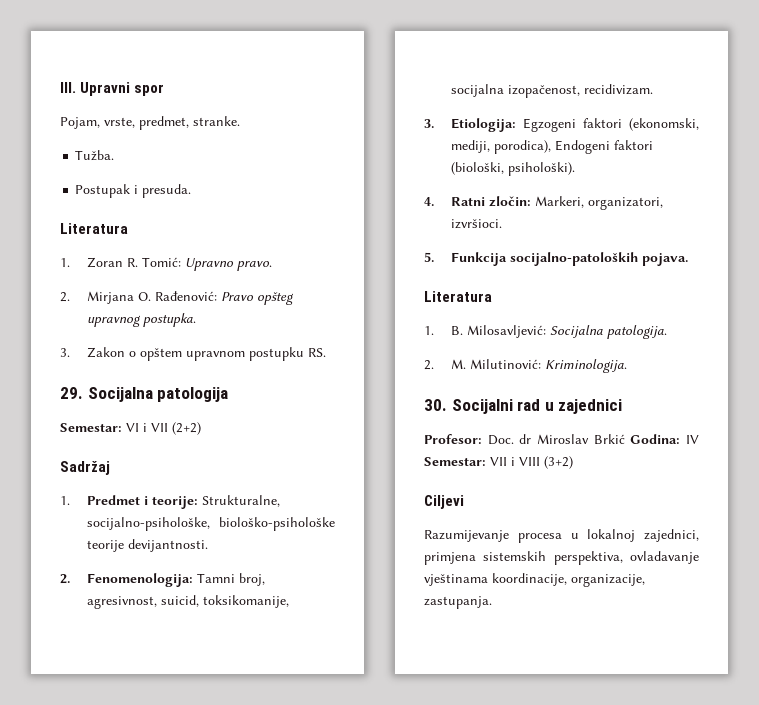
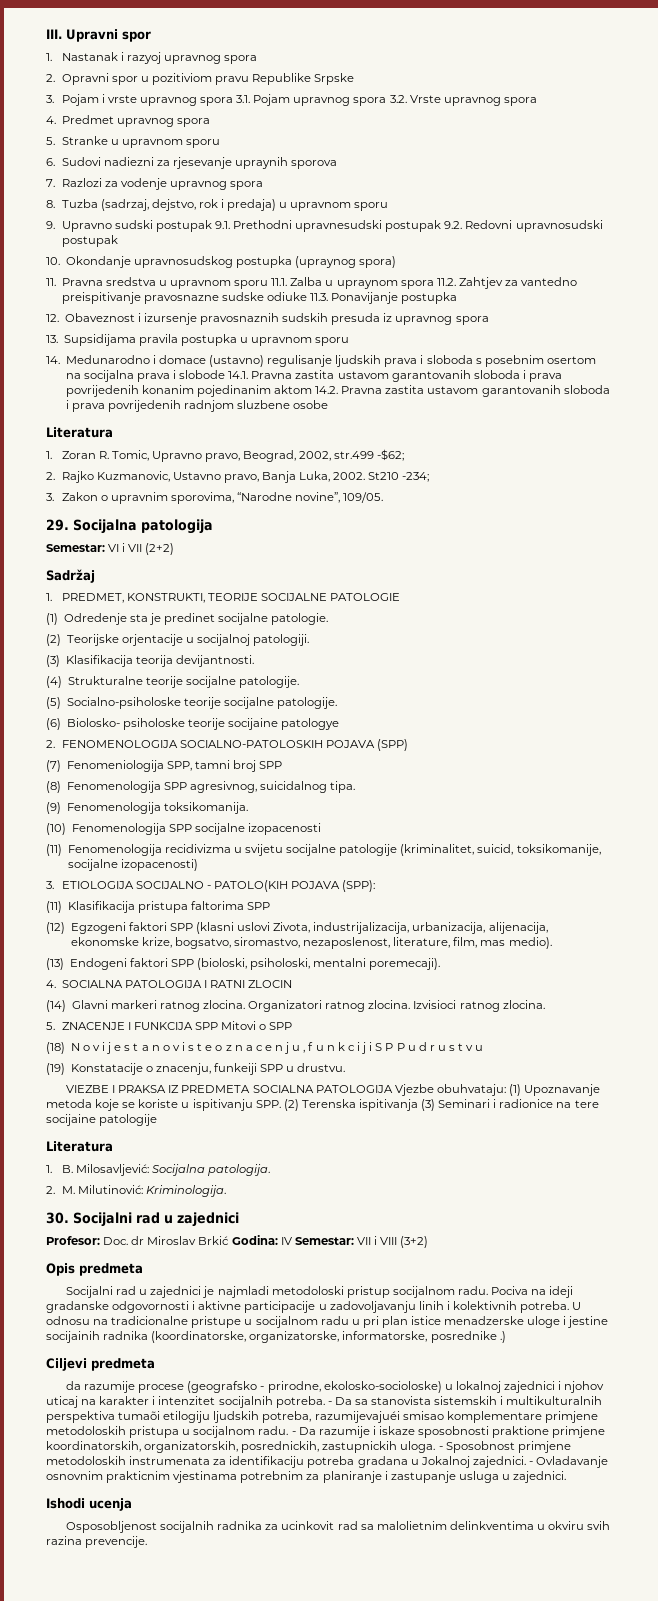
[60,116,240,130] [75,150,115,161] [75,184,192,198] [60,223,128,234] [60,257,273,271] [60,291,295,305] [87,313,197,327] [60,347,327,361] Pojam, vrste, predmet, stranke. // Tužba. // Postupak i presuda. // Literatura // 1. Zoran R. Tomić: Upravno pravo. // 2. Mirjana O. Rađenović: Pravo opšteg upravnog postupka. // 3. Zakon o opštem upravnom postupku RS. -> [46,52,258,64] [46,73,355,85] [46,94,537,106] [46,115,210,127] [46,136,220,148] [46,157,338,169] [46,178,264,190] [46,199,389,211] [46,220,603,232] [61,235,118,247] [46,256,397,268] [46,277,578,289] [61,292,458,304] [46,313,489,325] [46,334,350,346] [46,355,596,367] [65,370,563,382] [65,385,610,397] [65,400,329,412] [46,427,113,438] [46,449,405,462] [46,471,430,483] [46,492,384,504] 1. Nastanak i razyoj upravnog spora // 2. Opravni spor u pozitiviom pravu Republike Srpske // 3. Pojam i vrste upravnog spora 3.1. Pojam upravnog spora 3.2. Vrste upravnog spora // 4. Predmet upravnog spora // 5. Stranke u upravnom sporu // 6. Sudovi nadiezni za rjesevanje upraynih sporova // 7. Razlozi za vodenje upravnog spora // 8. Tuzba (sadrzaj, dejstvo, rok i predaja) u upravnom sporu // 9. Upravno sudski postupak 9.1. Prethodni upravnesudski postupak 9.2. Redovni upravnosudski postupak // 10. Okondanje upravnosudskog postupka (upraynog spora) // 11. Pravna sredstva u upravnom sporu 11.1. Zalba u upraynom spora 11.2. Zahtjev za vantedno preispitivanje pravosnazne sudske odiuke 11.3. Ponavijanje postupka // 12. Obaveznost i izursenje pravosnaznih sudskih presuda iz upravnog spora // 13. Supsidijama pravila postupka u upravnom sporu // 14. Medunarodno i domace (ustavno) regulisanje ljudskih prava i sloboda s posebnim osertom na socijalna prava i slobode 14.1. Pravna zastita ustavom garantovanih sloboda i prava povrijedenih konanim pojedinanim aktom 14.2. Pravna zastita ustavom garantovanih sloboda i prava povrijedenih radnjom sluzbene osobe // Literatura // 1. Zoran R. Tomic, Upravno pravo, Beograd, 2002, str.499 -$62; // 2. Rajko Kuzmanovic, Ustavno pravo, Banja Luka, 2002. St210 -234; // 3. Zakon o upravnim sporovima, “Narodne novine”, 109/05.
[87,495,281,509] [87,517,335,531] [87,539,209,552] [60,573,266,587] [87,595,290,609] [451,84,654,98] [424,118,699,132] [451,140,654,154] [451,162,576,176] [424,196,664,210] [451,219,503,229] [424,252,689,266] Predmet i teorije: Strukturalne, socijalno-psihološke, biološko-psihološke teorije devijantnosti. // 2. Fenomenologija: Tamni broj, agresivnost, suicid, toksikomanije, socijalna izopačenost, recidivizam. // 3. Etiologija: Egzogeni faktori (ekonomski, mediji, porodica), Endogeni faktori (biološki, psihološki). // 4. Ratni zločin: Markeri, organizatori, izvršioci. // 5. Funkcija socijalno-patoloških pojava. -> [61,593,401,603] [46,613,329,625] [46,634,310,646] [46,655,254,667] [46,676,300,688] [46,697,338,709] [46,718,340,730] [46,739,408,751] [46,760,283,772] [46,781,356,793] [46,802,248,814] [46,823,322,835] [46,844,601,856] [67,859,198,871] [46,880,376,892] [46,901,271,913] [46,922,548,934] [70,937,552,949] [46,958,441,970] [46,980,293,988] [46,1000,545,1012] [46,1021,293,1030] [46,1042,484,1054] [46,1063,346,1075] [66,1084,601,1096] [46,1099,599,1111] [46,1114,158,1126] PREDMET, KONSTRUKTI, TEORIJE SOCIJALNE PATOLOGIE // (1) Odredenje sta je predinet socijalne patologie. // (2) Teorijske orjentacije u socijalnoj patologiji. // (3) Klasifikacija teorija devijantnosti. // (4) Strukturalne teorije socijalne patologije. // (5) Socialno-psiholoske teorije socijalne patologije. // (6) Biolosko- psiholoske teorije socijaine patologye // 2. FENOMENOLOGIJA SOCIALNO-PATOLOSKIH POJAVA (SPP) // (7) Fenomeniologija SPP, tamni broj SPP // (8) Fenomenologija SPP agresivnog, suicidalnog tipa. // (9) Fenomenologija toksikomanija. // (10) Fenomenologija SPP socijalne izopacenosti // (11) Fenomenologija recidivizma u svijetu socijalne patologije (kriminalitet, suicid, toksikomanije, socijalne izopacenosti) // 3. ETIOLOGIJA SOCIJALNO - PATOLO(KIH POJAVA (SPP): // (11) Klasifikacija pristupa faltorima SPP // (12) Egzogeni faktori SPP (klasni uslovi Zivota, industrijalizacija, urbanizacija, alijenacija, ekonomske krize, bogsatvo, siromastvo, nezaposlenost, literature, film, mas medio). // (13) Endogeni faktori SPP (bioloski, psiholoski, mentalni poremecaji). // 4. SOCIALNA PATOLOGIJA I RATNI ZLOCIN // (14) Glavni markeri ratnog zlocina. Organizatori ratnog zlocina. Izvisioci ratnog zlocina. // 5. ZNACENJE I FUNKCIJA SPP Mitovi o SPP // (18) N o v i j e s t a n o v i s t e o z n a c e n j u , f u n k c i j i S P P u d r u s t v u // (19) Konstatacije o znacenju, funkeiji SPP u drustvu. // VIEZBE I PRAKSA IZ PREDMETA SOCIALNA PATOLOGIJA Vjezbe obuhvataju: (1) Upoznavanje metoda koje se koriste u ispitivanju SPP. (2) Terenska ispitivanja (3) Seminari i radionice na tere socijaine patologije
[424,495,464,509] [424,529,699,543] [424,551,699,565] [424,573,645,587] [424,596,492,609] Ciljevi // Razumijevanje procesa u lokalnoj zajednici, primjena sistemskih perspektiva, ovladavanje vještinama koordinacije, organizacije, zastupanja. -> [46,1263,143,1276] [66,1286,574,1298] [46,1301,582,1313] [46,1316,609,1328] [46,1331,506,1343] [46,1358,155,1371] [66,1381,605,1393] [46,1396,603,1408] [46,1411,598,1423] [46,1426,606,1438] [46,1441,571,1453] [46,1456,609,1468] [46,1471,567,1483] [46,1498,132,1511] [66,1521,611,1533] [46,1536,148,1548] Opis predmeta // Socijalni rad u zajednici je najmladi metodoloski pristup socijalnom radu. Pociva na ideji gradanske odgovornosti i aktivne participacije u zadovoljavanju linih i kolektivnih potreba. U odnosu na tradicionalne pristupe u socijalnom radu u pri plan istice menadzerske uloge i jestine socijainih radnika (koordinatorske, organizatorske, informatorske, posrednike .) // Ciljevi predmeta // da razumije procese (geografsko - prirodne, ekolosko-socioloske) u lokalnoj zajednici i njohov uticaj na karakter i intenzitet socijalnih potreba. - Da sa stanovista sistemskih i multikulturalnih perspektiva tumaõi etilogiju ljudskih potreba, razumijevajuéi smisao komplementare primjene metodoloskih pristupa u socijalnom radu. - Da razumije i iskaze sposobnosti praktione primjene koordinatorskih, organizatorskih, posrednickih, zastupnickih uloga. - Sposobnost primjene metodoloskih instrumenata za identifikaciju potreba gradana u Jokalnoj zajednici. - Ovladavanje osnovnim prakticnim vjestinama potrebnim za planiranje i zastupanje usluga u zajednici. // Ishodi ucenja // Osposobljenost socijalnih radnika za ucinkovit rad sa malolietnim delinkventima u okviru svih razina prevencije.

